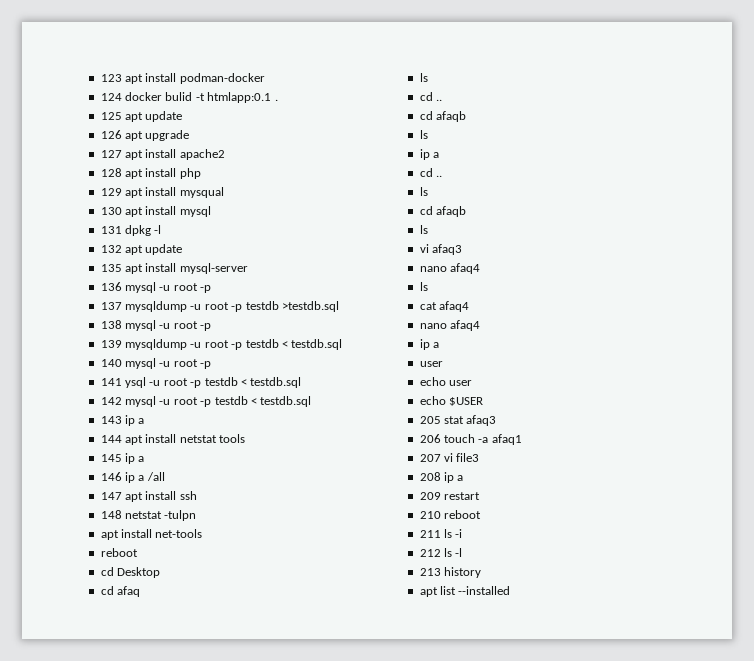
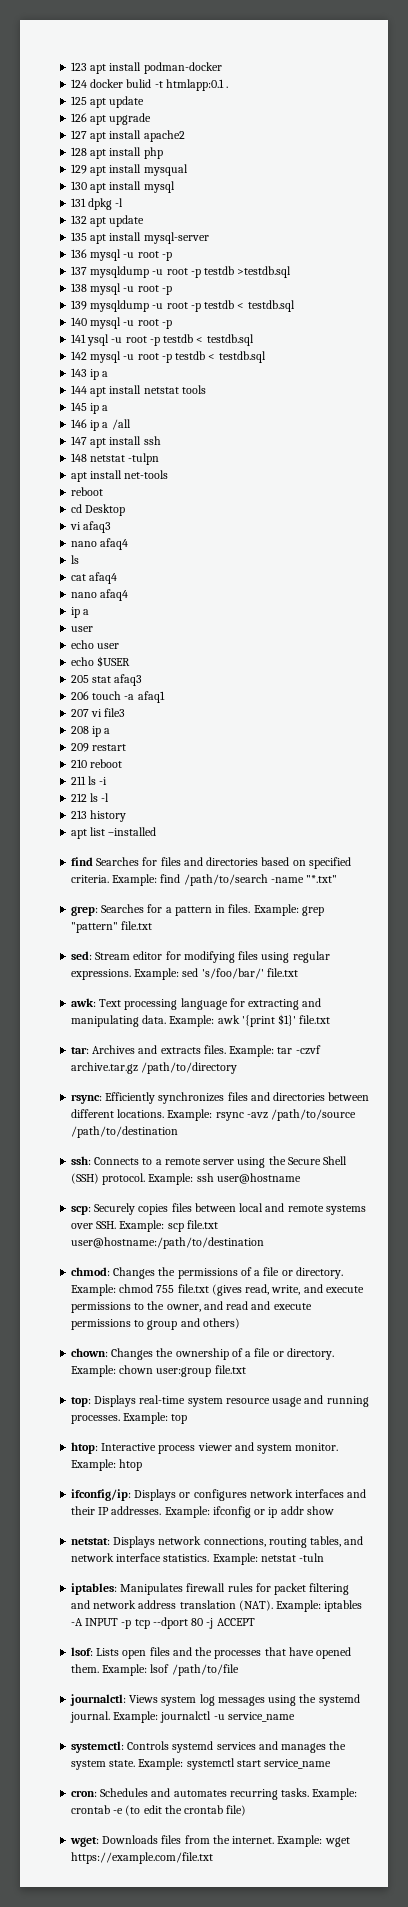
[100,586,141,597] [419,73,428,82] [419,92,443,101] [419,111,467,122] [419,130,428,139] [419,149,440,160] [419,168,443,177] [419,187,428,196] [419,206,467,217] [419,225,428,234] // cd afaq // ls // cd .. // cd afaqb // ls // ip a // cd .. // ls // cd afaqb // ls -> (126, 510) none
[458,586,511,595] --installed -> [108,827,157,836] [71,857,351,869] [71,874,338,886] [71,904,324,916] [71,921,153,933] [71,951,330,963] [71,968,298,980] [71,998,322,1010] [71,1014,331,1027] [71,1045,321,1057] [71,1062,238,1074] [71,1092,370,1104] [71,1109,357,1121] [71,1126,179,1138] [71,1156,348,1168] [71,1173,301,1185] [71,1203,366,1215] [71,1220,218,1232] [71,1237,265,1249] [71,1267,343,1279] [71,1284,364,1296] [71,1301,312,1313] [71,1318,240,1330] [71,1348,334,1360] [71,1365,246,1377] [71,1395,369,1407] [71,1412,188,1424] [71,1442,339,1454] [71,1459,143,1471] [71,1489,367,1501] [71,1506,334,1518] [71,1536,364,1548] [71,1553,325,1565] [71,1583,350,1595] [71,1600,363,1612] [71,1617,255,1629] [71,1647,352,1659] [71,1664,239,1676] [70,1694,360,1706] [70,1711,295,1723] [71,1741,347,1753] [71,1758,332,1770] [71,1788,358,1800] [71,1805,247,1816] [70,1835,350,1847] [71,1852,214,1864] –installed // find Searches for files and directories based on specified criteria. Example: find /path/to/search -name "*.txt" // grep: Searches for a pattern in files. Example: grep "pattern" file.txt // sed: Stream editor for modifying files using regular expressions. Example: sed 's/foo/bar/' file.txt // awk: Text processing language for extracting and manipulating data. Example: awk '{print $1}' file.txt // tar: Archives and extracts files. Example: tar -czvf archive.tar.gz /path/to/directory // rsync: Efficiently synchronizes files and directories between different locations. Example: rsync -avz /path/to/source /path/to/destination // ssh: Connects to a remote server using the Secure Shell (SSH) protocol. Example: ssh user@hostname // scp: Securely copies files between local and remote systems over SSH. Example: scp file.txt user@hostname:/path/to/destination // chmod: Changes the permissions of a file or directory. Example: chmod 755 file.txt (gives read, write, and execute permissions to the owner, and read and execute permissions to group and others) // chown: Changes the ownership of a file or directory. Example: chown user:group file.txt // top: Displays real-time system resource usage and running processes. Example: top // htop: Interactive process viewer and system monitor. Example: htop // ifconfig/ip: Displays or configures network interfaces and their IP addresses. Example: ifconfig or ip addr show // netstat: Displays network connections, routing tables, and network interface statistics. Example: netstat -tuln // iptables: Manipulates firewall rules for packet filtering and network address translation (NAT). Example: iptables -A INPUT -p tcp --dport 80 -j ACCEPT // lsof: Lists open files and the processes that have opened them. Example: lsof /path/to/file // journalctl: Views system log messages using the systemd journal. Example: journalctl -u service_name // systemctl: Controls systemd services and manages the system state. Example: systemctl start service_name // cron: Schedules and automates recurring tasks. Example: crontab -e (to edit the crontab file) // wget: Downloads files from the internet. Example: wget https://example.com/file.txt

